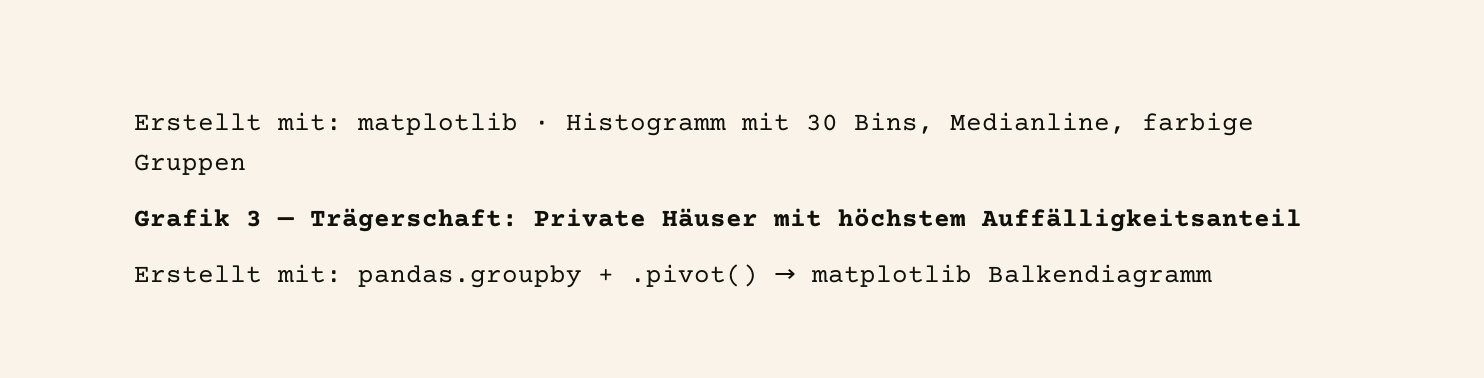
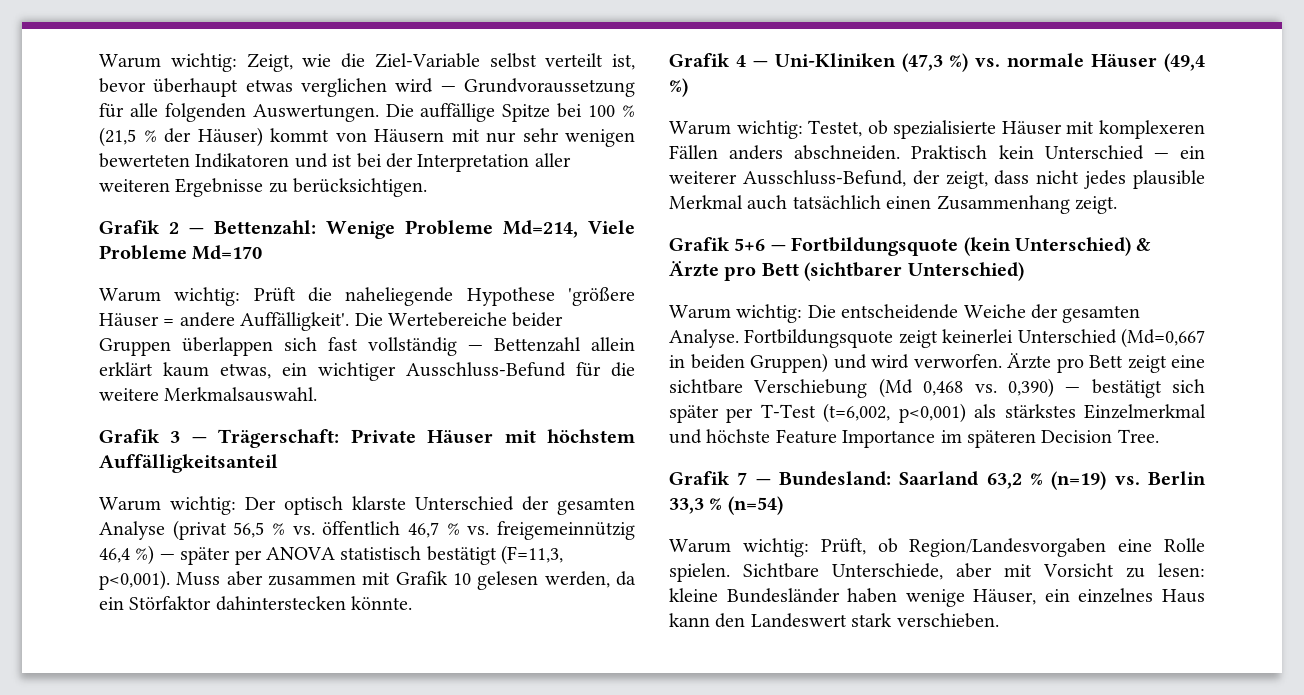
[134,112,1254,136] [134,154,246,175] Erstellt mit: matplotlib · Histogramm mit 30 Bins, Medianline, farbige Gruppen -> [99,53,635,72] [99,78,635,97] [99,103,636,122] [99,127,635,147] [99,153,571,172] [99,178,428,197] [99,220,635,239] [99,245,263,260] [99,287,635,306] [99,312,564,331] [99,337,635,356] [99,362,635,381] [99,387,318,402] Warum wichtig: Zeigt, wie die Ziel-Variable selbst verteilt ist, bevor überhaupt etwas verglichen wird — Grundvoraussetzung für alle folgenden Auswertungen. Die auffällige Spitze bei 100 % (21,5 % der Häuser) kommt von Häusern mit nur sehr wenigen bewerteten Indikatoren und ist bei der Interpretation aller weiteren Ergebnisse zu berücksichtigen. // Grafik 2 — Bettenzahl: Wenige Probleme Md=214, Viele Probleme Md=170 // Warum wichtig: Prüft die naheliegende Hypothese 'größere Häuser = andere Auffälligkeit'. Die Wertebereiche beider Gruppen überlappen sich fast vollständig — Bettenzahl allein erklärt kaum etwas, ein wichtiger Ausschluss-Befund für die weitere Merkmalsauswahl.
[134,264,1212,288] Erstellt mit: pandas.groupby + .pivot() → matplotlib Balkendiagramm -> [99,496,635,515] [99,520,635,540] [99,545,564,565] [99,570,636,590] [99,596,413,611] [669,53,1205,72] [669,78,688,97] [669,120,1205,139] [669,145,1205,160] [669,170,1206,189] [669,195,1117,214] [669,237,1152,256] [669,261,1024,281] [669,304,1141,323] [669,328,1205,348] [669,353,1205,373] [669,378,1205,398] [669,403,1206,423] [669,429,1159,448] [669,471,1206,490] [669,496,783,515] [669,538,1205,557] [669,563,1205,582] [669,588,1205,607] [669,613,999,628] Warum wichtig: Der optisch klarste Unterschied der gesamten Analyse (privat 56,5 % vs. öffentlich 46,7 % vs. freigemeinnützig 46,4 %) — später per ANOVA statistisch bestätigt (F=11,3, p<0,001). Muss aber zusammen mit Grafik 10 gelesen werden, da ein Störfaktor dahinterstecken könnte. // Grafik 4 — Uni-Kliniken (47,3 %) vs. normale Häuser (49,4 %) // Warum wichtig: Testet, ob spezialisierte Häuser mit komplexeren Fällen anders abschneiden. Praktisch kein Unterschied — ein weiterer Ausschluss-Befund, der zeigt, dass nicht jedes plausible Merkmal auch tatsächlich einen Zusammenhang zeigt. // Grafik 5+6 — Fortbildungsquote (kein Unterschied) & Ärzte pro Bett (sichtbarer Unterschied) // Warum wichtig: Die entscheidende Weiche der gesamten Analyse. Fortbildungsquote zeigt keinerlei Unterschied (Md=0,667 in beiden Gruppen) und wird verworfen. Ärzte pro Bett zeigt eine sichtbare Verschiebung (Md 0,468 vs. 0,390) — bestätigt sich später per T-Test (t=6,002, p<0,001) als stärkstes Einzelmerkmal und höchste Feature Importance im späteren Decision Tree. // Grafik 7 — Bundesland: Saarland 63,2 % (n=19) vs. Berlin 33,3 % (n=54) // Warum wichtig: Prüft, ob Region/Landesvorgaben eine Rolle spielen. Sichtbare Unterschiede, aber mit Vorsicht zu lesen: kleine Bundesländer haben wenige Häuser, ein einzelnes Haus kann den Landeswert stark verschieben.

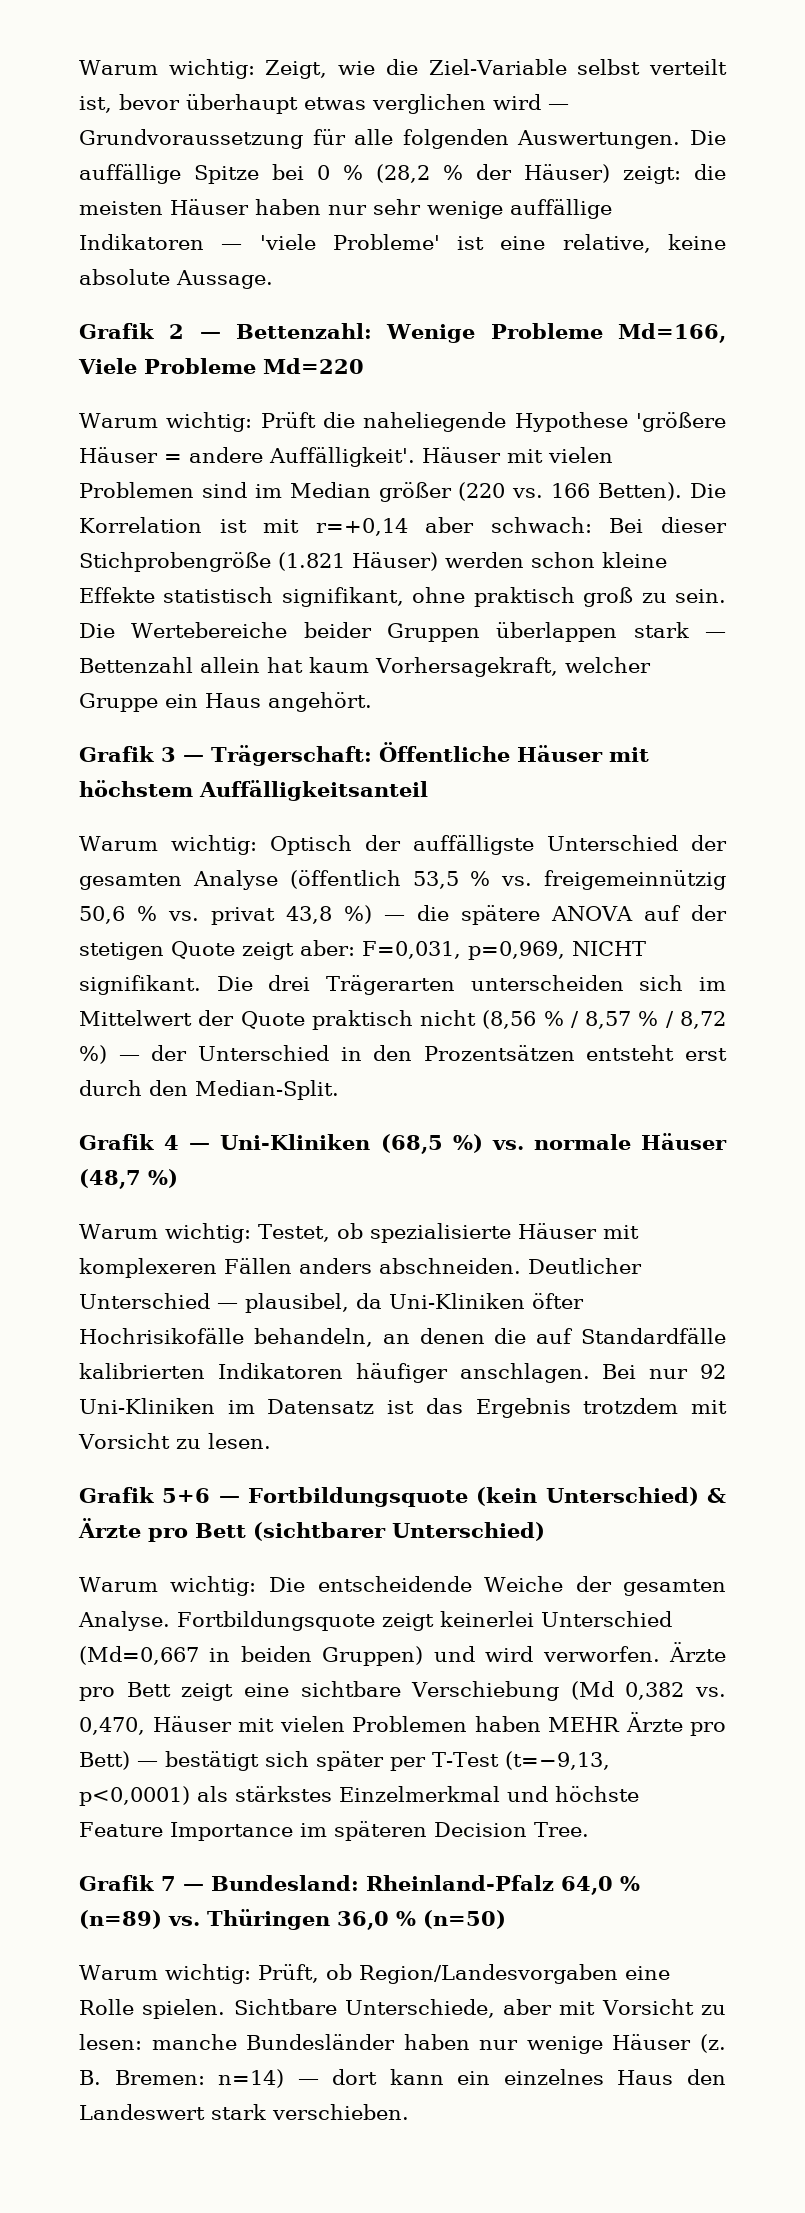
[588,105,636,117] [99,127,635,147] [99,153,571,172] [99,178,428,197] 100 % (21,5 % der Häuser) kommt von Häusern mit nur sehr wenigen bewerteten Indikatoren und ist bei der Interpretation aller weiteren Ergebnisse zu berücksichtigen. -> [317,164,726,184] [79,199,612,219] [79,234,726,253] [79,269,273,289] 0 % (28,2 % der Häuser) zeigt: die meisten Häuser haben nur sehr wenige auffällige Indikatoren — 'viele Probleme' ist eine relative, keine absolute Aussage.
[503,220,578,238] Md=214, -> [618,323,726,343] Md=166,
[192,245,263,260] Md=170 -> [263,358,364,374] Md=220
(350, 321) none -> [422,447,613,463] [79,482,727,502] [79,517,727,536] [79,552,667,572] [79,587,727,607] Häuser mit vielen Problemen sind im Median größer (220 vs. 166 Betten). Die Korrelation ist mit r=+0,14 aber schwach: Bei dieser Stichprobengröße (1.821 Häuser) werden schon kleine Effekte statistisch signifikant, ohne praktisch groß zu sein.
[284,337,635,356] [99,362,635,381] [99,387,318,402] sich fast vollständig — Bettenzahl allein erklärt kaum etwas, ein wichtiger Ausschluss-Befund für die weitere Merkmalsauswahl. -> [633,622,726,638] [79,657,651,677] [79,692,372,712] stark — Bettenzahl allein hat kaum Vorhersagekraft, welcher Gruppe ein Haus angehört.
[350,429,416,443] Private -> [378,742,510,762] Öffentliche
[245,496,406,515] Der optisch klarste -> [269,835,534,855] Optisch der auffälligste
[172,520,635,540] [99,545,564,565] [99,570,636,590] [99,596,413,611] (privat 56,5 % vs. öffentlich 46,7 % vs. freigemeinnützig 46,4 %) — später per ANOVA statistisch bestätigt (F=11,3, p<0,001). Muss aber zusammen mit Grafik 10 gelesen werden, da ein Störfaktor dahinterstecken könnte. -> [289,870,726,890] [79,905,727,925] [79,940,646,960] [79,975,726,995] [79,1010,726,1030] [79,1045,727,1064] [79,1080,339,1100] (öffentlich 53,5 % vs. freigemeinnützig 50,6 % vs. privat 43,8 %) — die spätere ANOVA auf der stetigen Quote zeigt aber: F=0,031, p=0,969, NICHT signifikant. Die drei Trägerarten unterscheiden sich im Mittelwert der Quote praktisch nicht (8,56 % / 8,57 % / 8,72 %) — der Unterschied in den Prozentsätzen entsteht erst durch den Median-Split.
[901,53,943,72] (47,3 -> [380,1134,443,1154] (68,5
[1164,53,1205,72] (49,4 -> [79,1169,141,1189] (48,7
[911,145,1205,160] [669,170,1206,189] [669,195,1117,214] Praktisch kein Unterschied — ein weiterer Ausschluss-Befund, der zeigt, dass nicht jedes plausible Merkmal auch tatsächlich einen Zusammenhang zeigt. -> [527,1258,642,1274] [79,1293,584,1313] [79,1328,726,1347] [79,1363,727,1383] [79,1398,727,1418] [78,1433,271,1449] Deutlicher Unterschied — plausibel, da Uni-Kliniken öfter Hochrisikofälle behandeln, an denen die auf Standardfälle kalibrierten Indikatoren häufiger anschlagen. Bei nur 92 Uni-Kliniken im Datensatz ist das Ergebnis trotzdem mit Vorsicht zu lesen.
[923,378,1054,398] 0,468 vs. 0,390) -> [625,1682,726,1700] [79,1712,726,1736] [79,1751,130,1770] 0,382 vs. 0,470, Häuser mit vielen Problemen haben MEHR Ärzte pro Bett)
[823,403,966,423] (t=6,002, p<0,001) -> [504,1751,610,1770] [79,1786,190,1806] (t=−9,13, p<0,0001)
[899,471,1206,490] [669,496,783,515] Saarland 63,2 % (n=19) vs. Berlin 33,3 % (n=54) -> [366,1875,640,1895] [79,1909,506,1930] Rheinland-Pfalz 64,0 % (n=89) vs. Thüringen 36,0 % (n=50)
[669,588,718,602] kleine -> [151,2034,237,2050] manche
[905,589,1037,607] wenige Häuser, -> [479,2034,726,2054] [79,2069,444,2088] nur wenige Häuser (z. B. Bremen: n=14) — dort kann
[669,613,710,627] kann -> (674, 2077) none

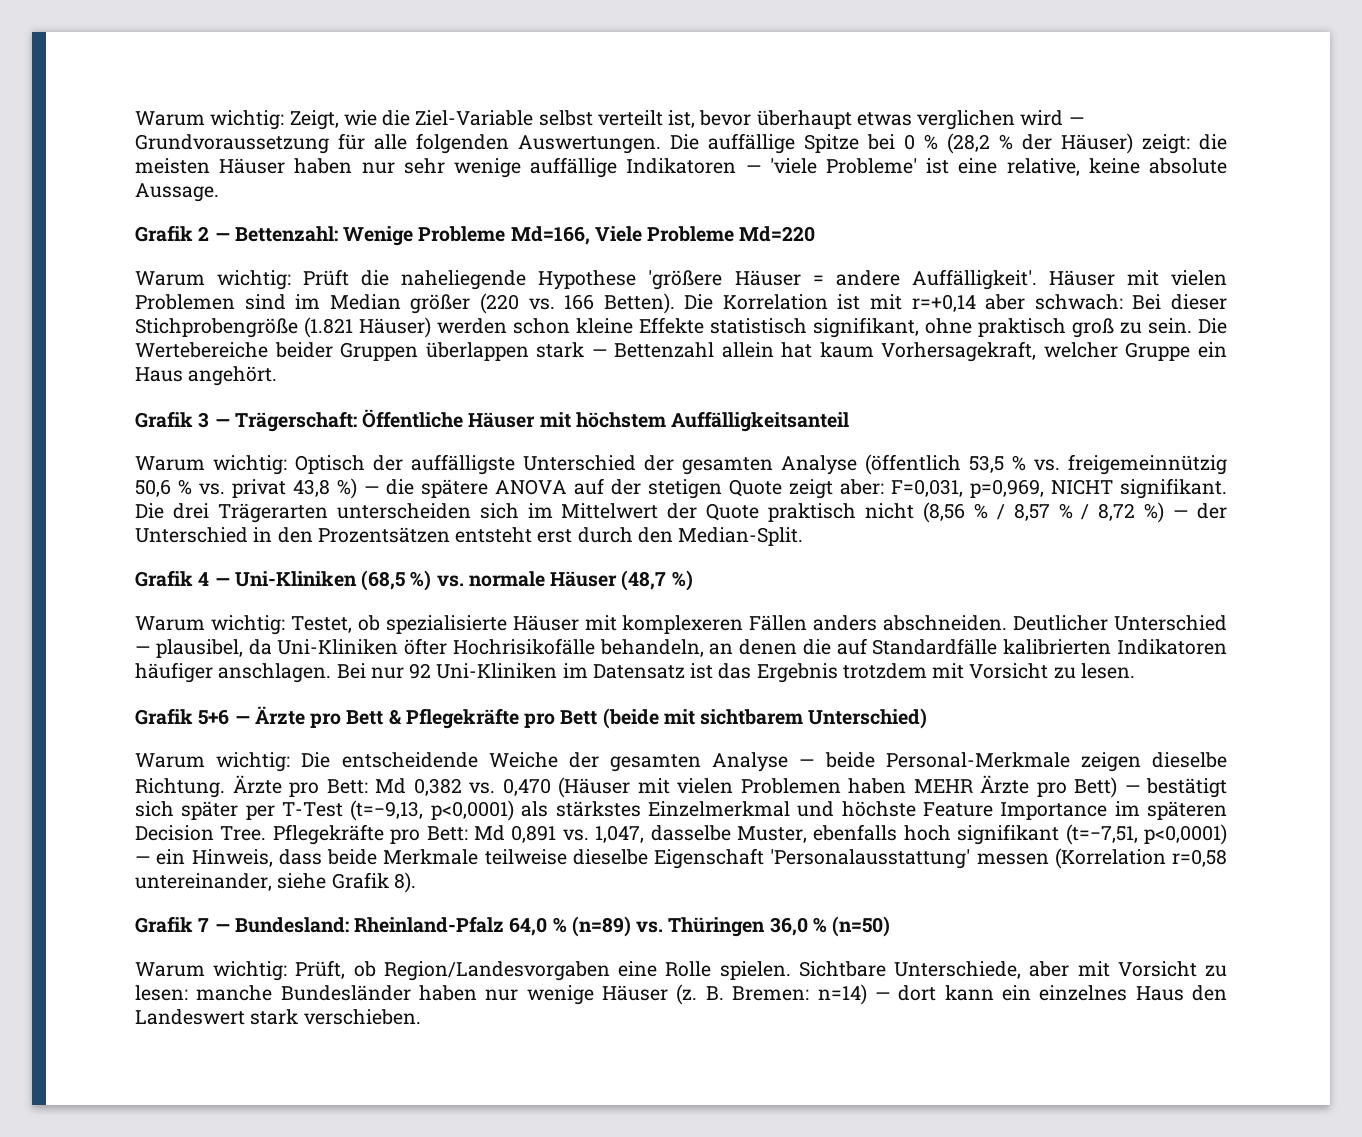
[248,1487,726,1507] [78,1518,386,1542] Fortbildungsquote (kein Unterschied) & Ärzte pro Bett (sichtbarer -> [254,706,804,729] Ärzte pro Bett & Pflegekräfte pro Bett (beide mit sichtbarem
[78,1611,672,1631] [79,1642,726,1666] [79,1681,726,1701] [79,1716,232,1735] Analyse. Fortbildungsquote zeigt keinerlei Unterschied (Md=0,667 in beiden Gruppen) und wird verworfen. Ärzte pro Bett zeigt eine sichtbare Verschiebung (Md 0,382 vs. 0,470, Häuser -> [712,752,1227,772] [135,775,630,798] Analyse — beide Personal-Merkmale zeigen dieselbe Richtung. Ärzte pro Bett: Md 0,382 vs. 0,470 (Häuser
(589, 1829) none -> [272,824,1227,845] [135,848,1227,869] [135,872,416,893] Pflegekräfte pro Bett: Md 0,891 vs. 1,047, dasselbe Muster, ebenfalls hoch signifikant (t=−7,51, p<0,0001) — ein Hinweis, dass beide Merkmale teilweise dieselbe Eigenschaft 'Personalausstattung' messen (Korrelation r=0,58 untereinander, siehe Grafik 8).

